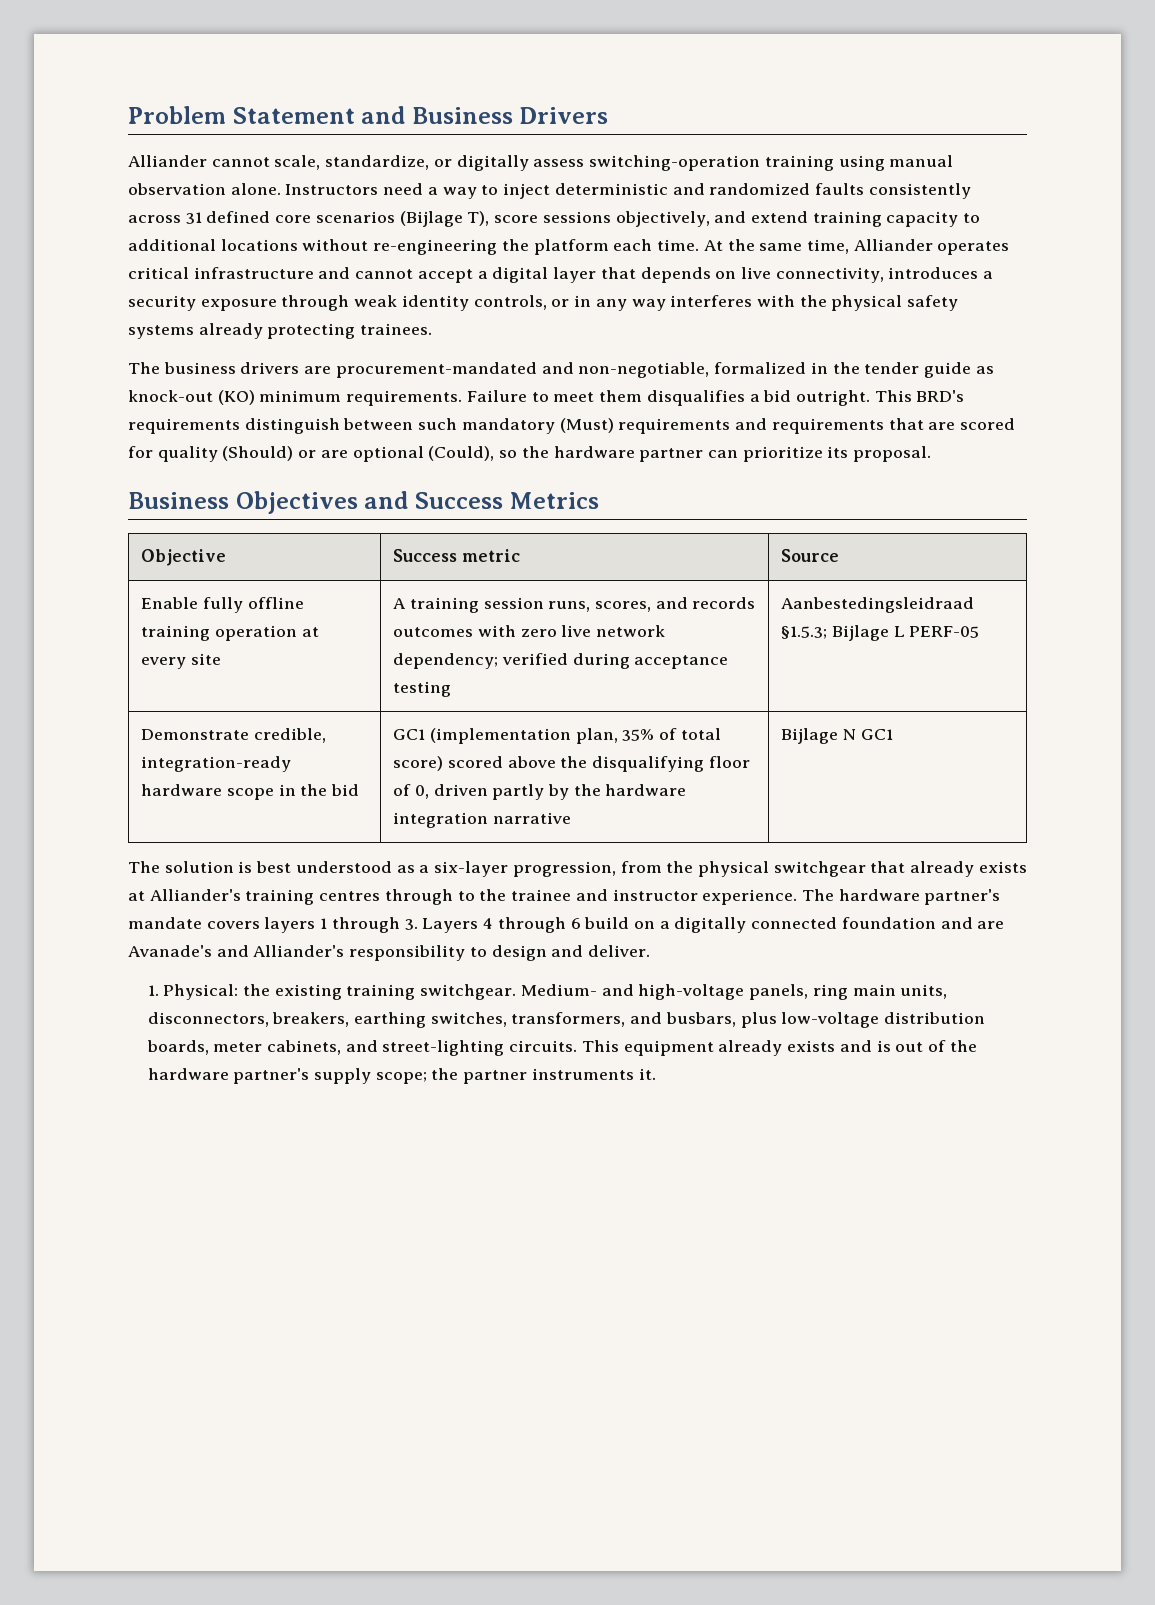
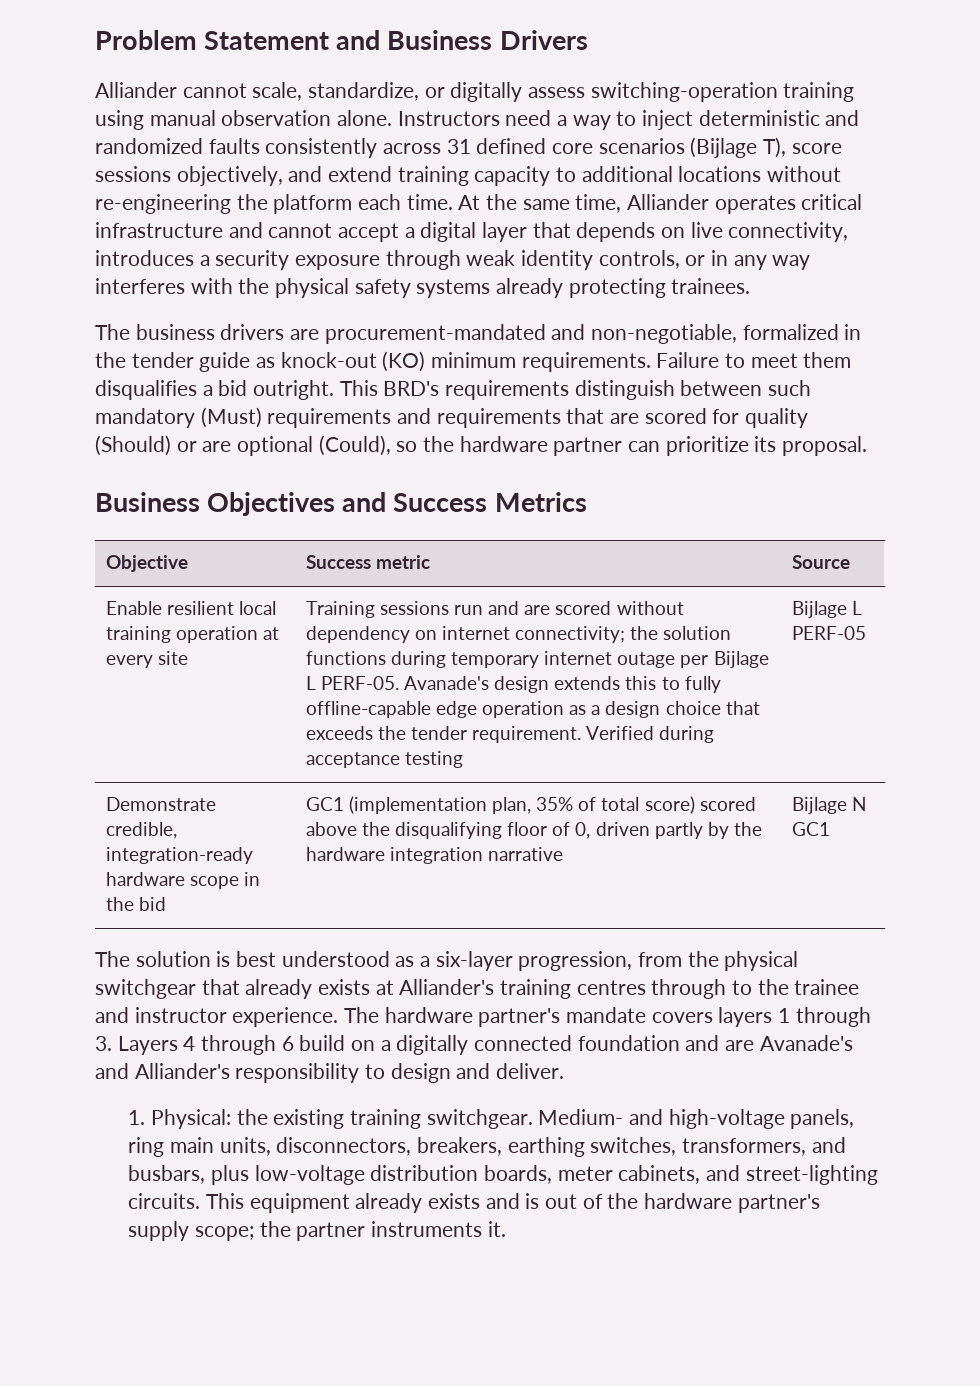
[202,597,304,613] fully offline -> [166,601,277,615] resilient local
[393,597,756,613] [393,625,665,637] [393,653,568,669] A training session runs, scores, and records outcomes with zero live network dependency; verified -> [305,601,684,618] [305,626,732,643] [305,651,769,668] [305,676,721,693] [305,701,760,718] [305,726,655,743] Training sessions run and are scored without dependency on internet connectivity; the solution functions during temporary internet outage per Bijlage L PERF-05. Avanade's design extends this to fully offline-capable edge operation as a design choice that exceeds the tender requirement. Verified
[781,597,975,613] [781,626,828,639] Aanbestedingsleidraad §1.5.3; -> (463, 759) none

